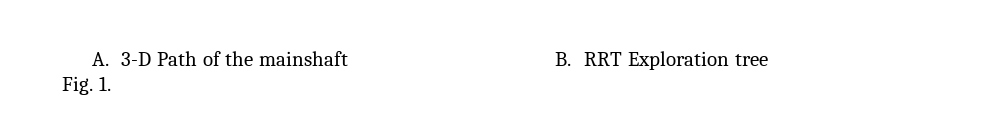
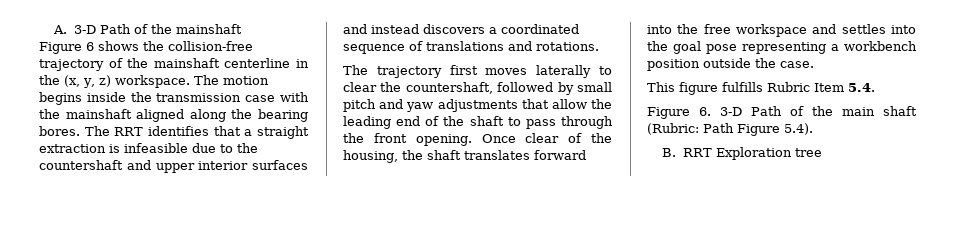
[62,76,111,95] Fig. 1. -> [39,41,253,54] [39,58,309,71] [39,75,269,88] [39,92,309,105] [39,109,308,122] [39,126,309,139] [39,143,258,153] [39,160,308,173] [343,24,579,34] [343,41,599,54] [343,65,612,78] [343,82,612,95] [343,99,612,112] [343,116,613,129] [343,133,612,146] [343,150,586,163] [647,24,916,37] [647,41,917,54] [647,58,814,71] [647,82,875,95] [647,106,917,119] [647,123,813,136] Figure 6 shows the collision-free trajectory of the mainshaft centerline in the (x, y, z) workspace. The motion begins inside the transmission case with the mainshaft aligned along the bearing bores. The RRT identifies that a straight extraction is infeasible due to the countershaft and upper interior surfaces and instead discovers a coordinated sequence of translations and rotations. // The trajectory first moves laterally to clear the countershaft, followed by small pitch and yaw adjustments that allow the leading end of the shaft to pass through the front opening. Once clear of the housing, the shaft translates forward into the free workspace and settles into the goal pose representing a workbench position outside the case. // This figure fulfills Rubric Item 5.4. // Figure 6. 3-D Path of the main shaft (Rubric: Path Figure 5.4).

